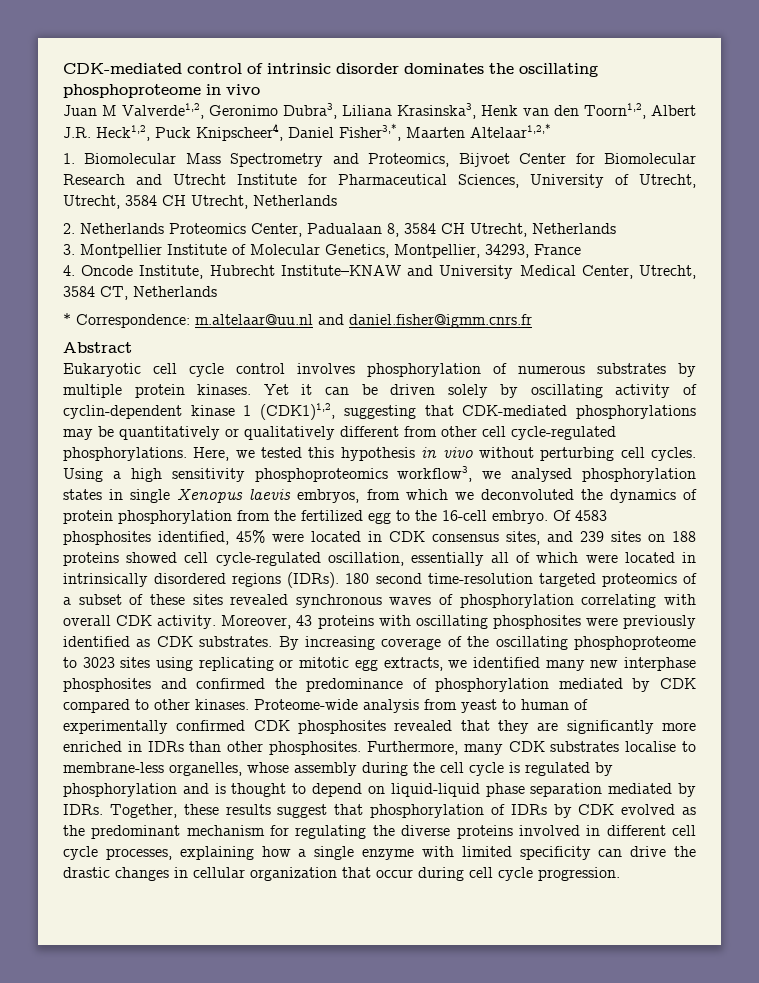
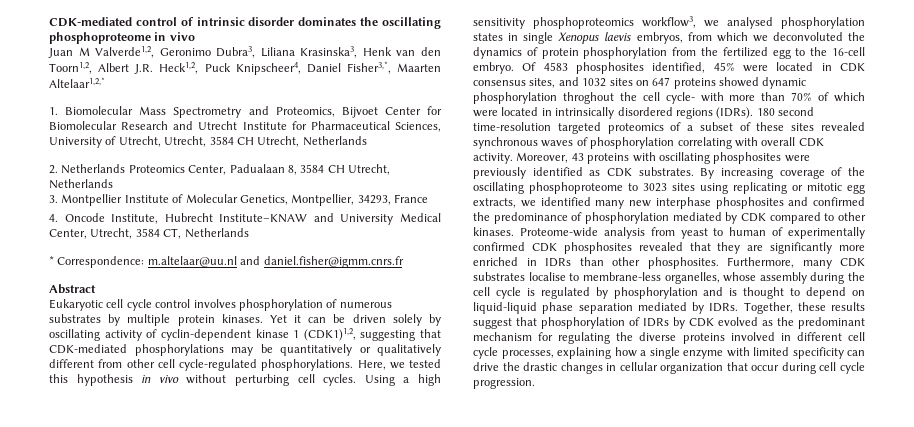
[580,531,604,542] 239 -> [582,78,607,87] 1032
[672,531,696,542] 188 -> [652,77,671,86] 647
[184,552,510,566] cell cycle-regulated oscillation, essentially all -> [762,77,807,89] [473,92,813,104] dynamic phosphorylation throghout the cell cycle- with more than 70%

